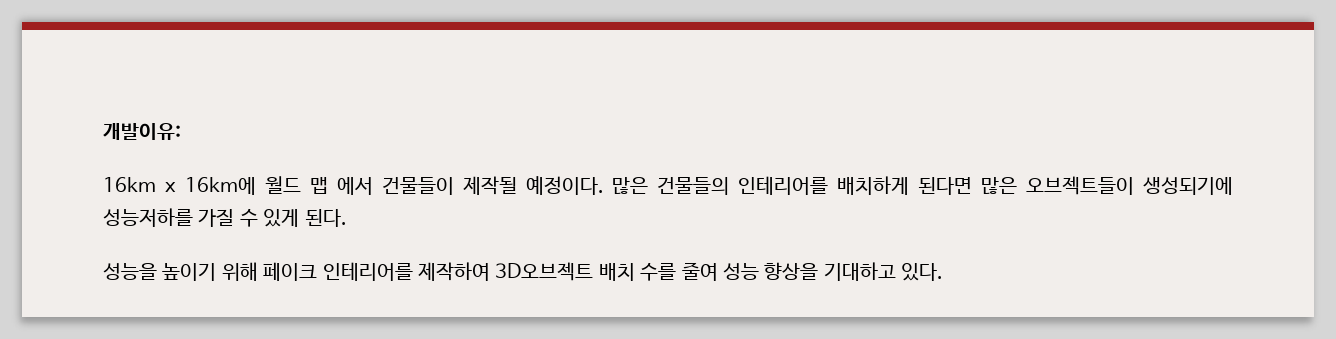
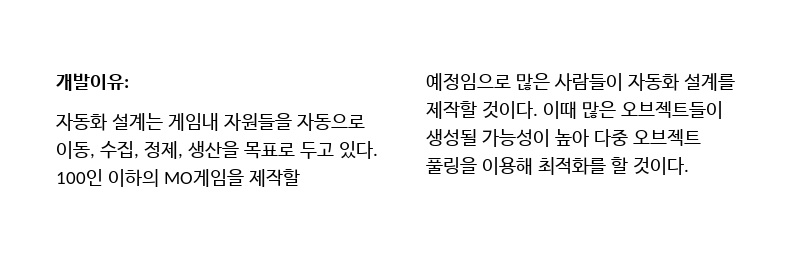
[103,176,1233,195] [103,208,347,227] [103,262,944,281] 16km x 16km에 월드 맵 에서 건물들이 제작될 예정이다. 많은 건물들의 인테리어를 배치하게 된다면 많은 오브젝트들이 생성되기에 성능저하를 가질 수 있게 된다. // 성능을 높이기 위해 페이크 인테리어를 제작하여 3D오브젝트 배치 수를 줄여 성능 향상을 기대하고 있다. -> [56,113,365,131] [56,141,378,159] [56,169,300,187] [426,73,735,91] [426,101,723,119] [426,129,701,147] [426,157,689,175] 자동화 설계는 게임내 자원들을 자동으로 이동, 수집, 정제, 생산을 목표로 두고 있다. 100인 이하의 MO게임을 제작할 예정임으로 많은 사람들이 자동화 설계를 제작할 것이다. 이때 많은 오브젝트들이 생성될 가능성이 높아 다중 오브젝트 풀링을 이용해 최적화를 할 것이다.

